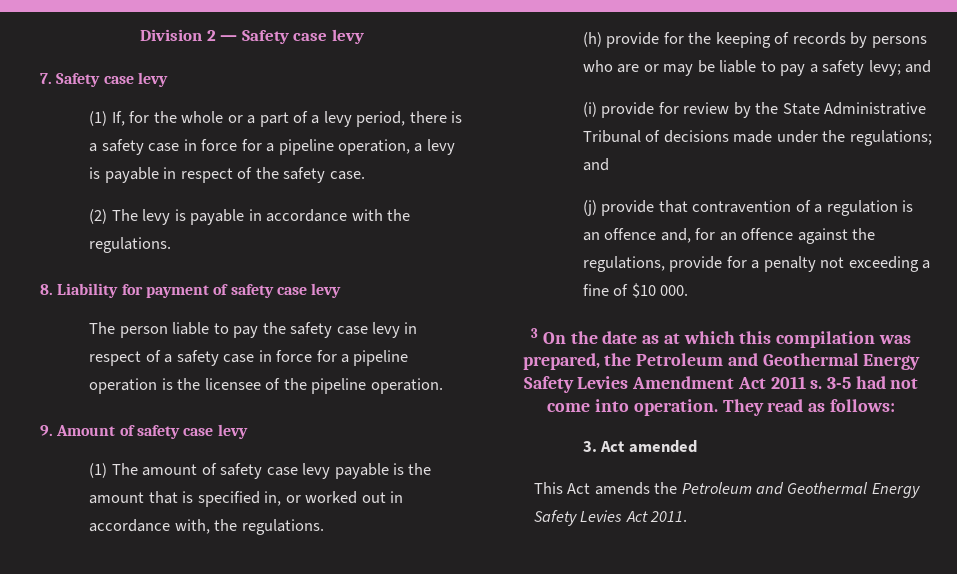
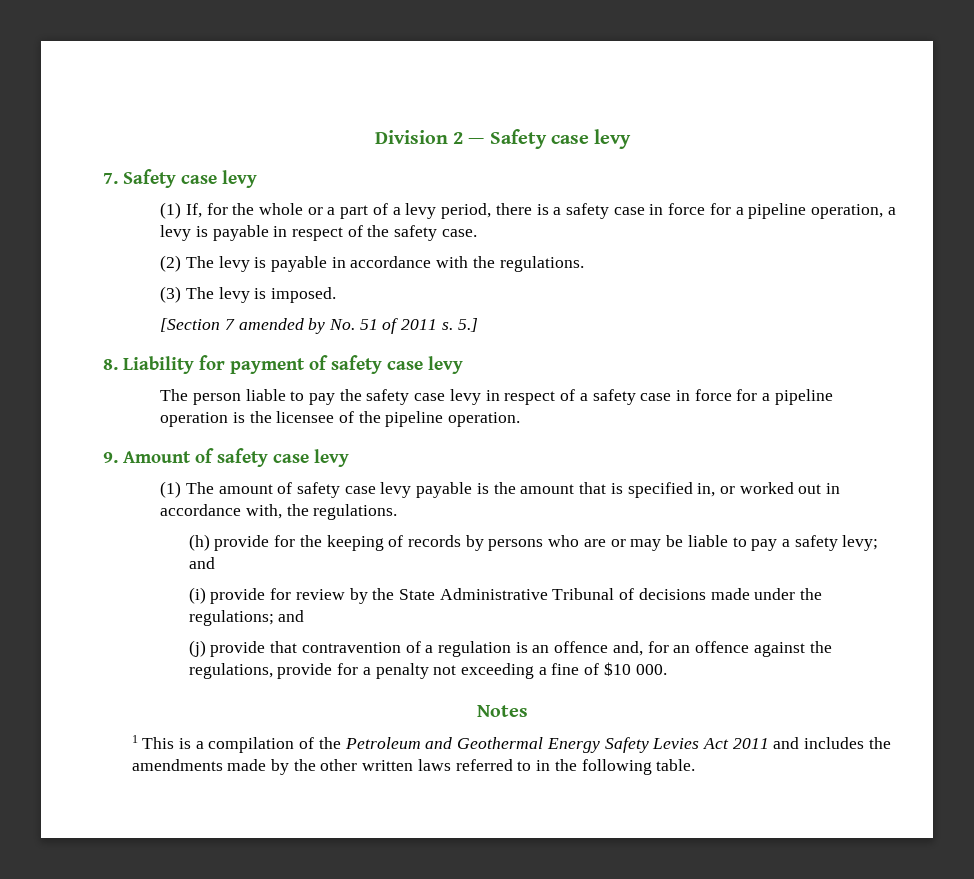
(172, 245) none -> [160,286,337,303] [160,318,478,334] // (3) The levy is imposed. // [Section 7 amended by No. 51 of 2011 s. 5.]
[531,328,911,348] [522,353,921,370] [523,376,919,393] [547,399,895,416] [583,440,697,453] [533,482,650,495] 3 On the date as at which this compilation was prepared, the Petroleum and Geothermal Energy Safety Levies Amendment Act 2011 s. 3-5 had not come into operation. They read as follows: // 3. Act amended // This Act amends -> [477,705,528,717] [131,735,315,753] Notes // 1 This is a compilation of
[650,511,688,522] 2011. -> [732,737,891,749] [131,759,696,775] 2011 and includes the amendments made by the other written laws referred to in the following table.

